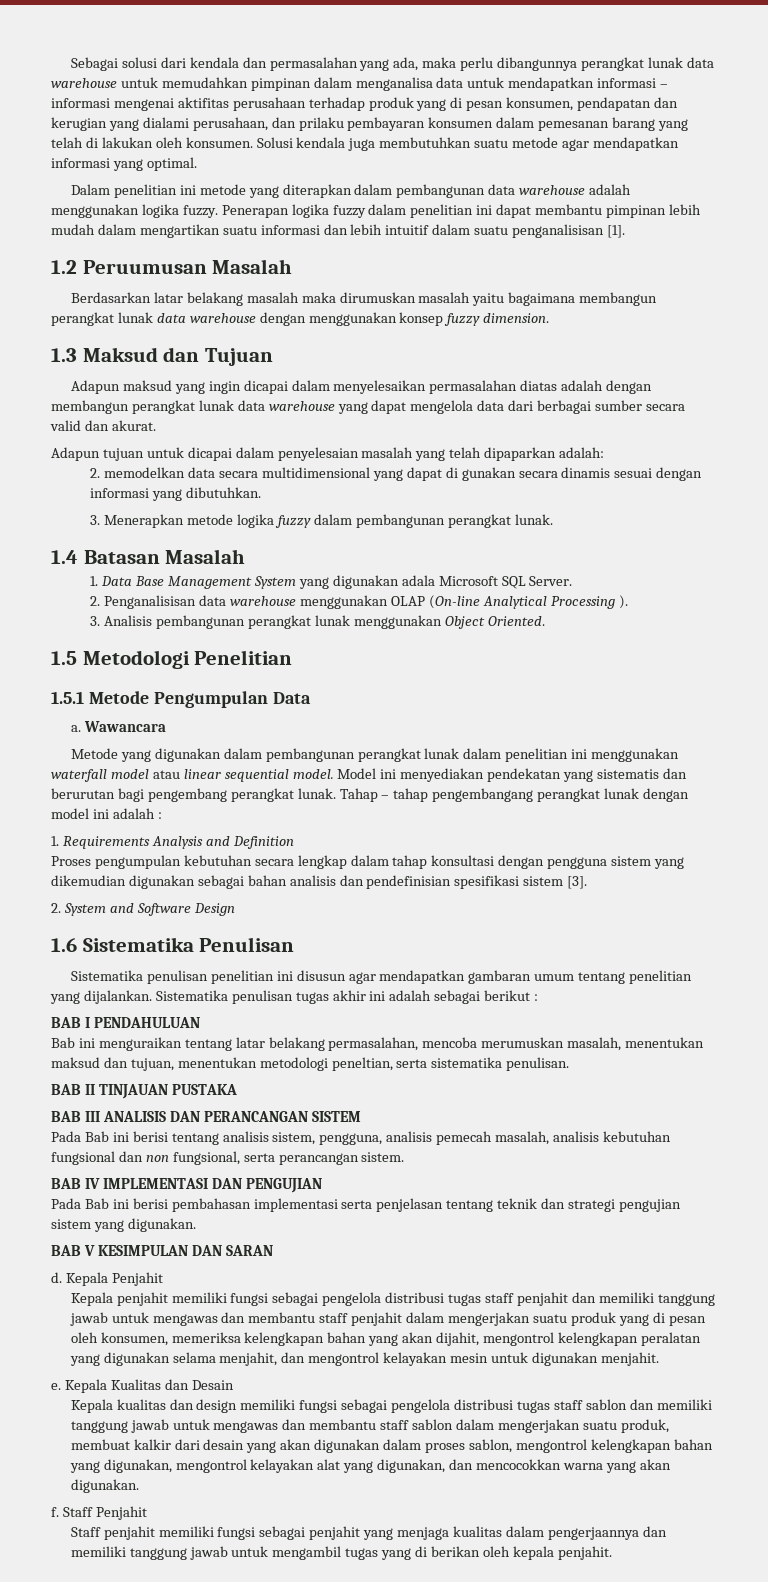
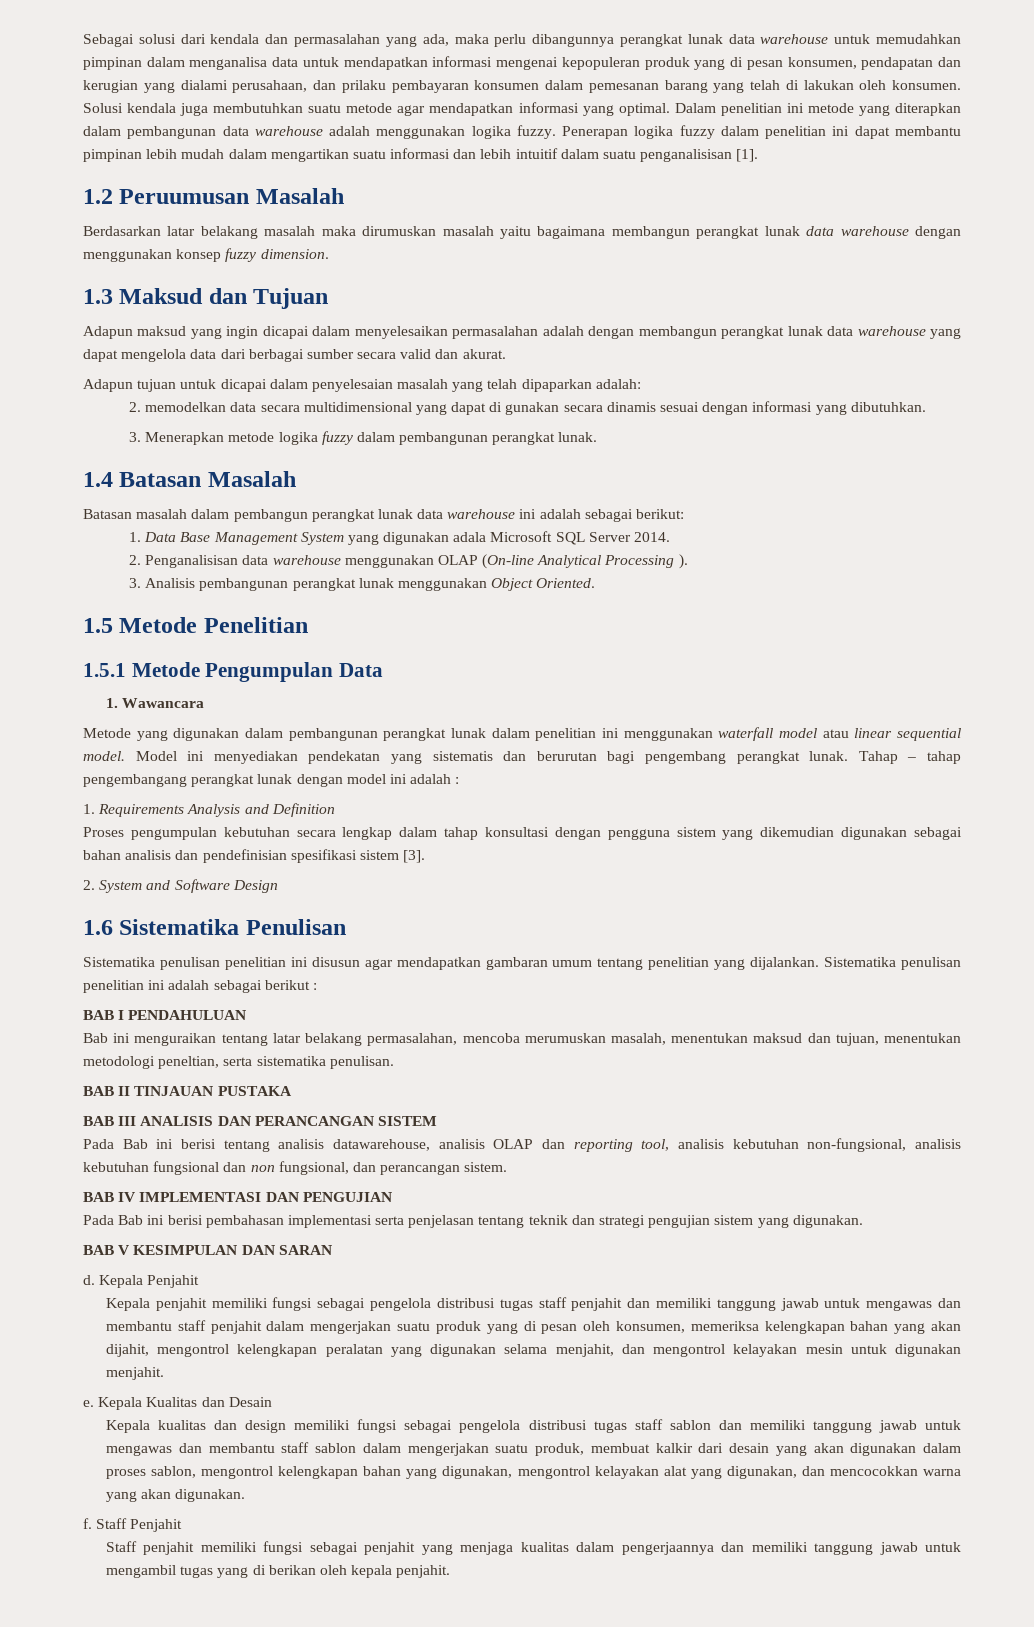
[660,84,669,88] [51,97,365,111] – informasi mengenai aktifitas perusahaan terhadap -> [496,57,640,70] mengenai kepopuleran
(197, 164) // -> (670, 109) none
[520,380,558,391] diatas -> (539, 332) none
(246, 556) none -> [83,509,685,522] // Batasan masalah dalam pembangun perangkat lunak data warehouse ini adalah sebagai berikut:
[529,576,573,586] Server. -> [588,532,671,542] Server 2014.
[82,650,190,669] Metodologi -> [119,617,198,633] Metode
[70,725,81,732] a. -> [106,698,119,708] 1.
[295,990,366,1004] tugas akhir -> [83,980,144,993] penelitian
[272,1131,550,1145] sistem, pengguna, analisis pemecah masalah, -> [332,1138,907,1152] datawarehouse, analisis OLAP dan reporting tool, analisis kebutuhan non-fungsional,
[243,1153,275,1162] serta -> [352,1162,376,1172] dan

